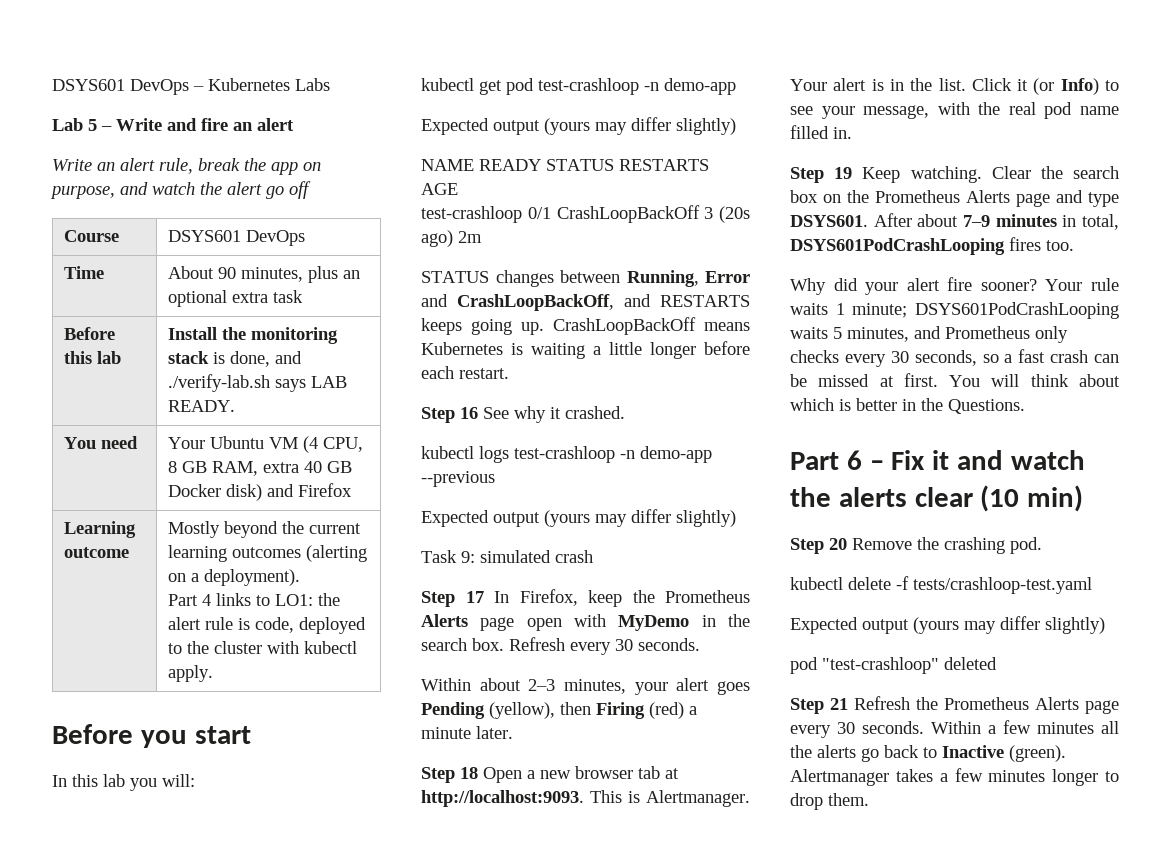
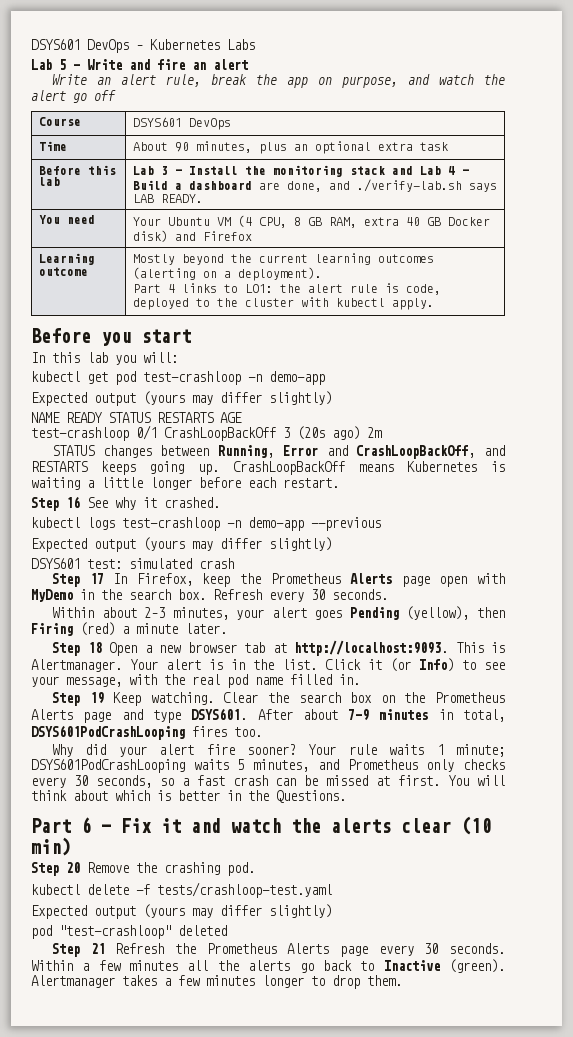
(121, 357) none -> [132,166,182,175] Lab 3 –
[212,352,225,364] is -> [391,166,469,175] [132,180,280,190] and Lab 4 – Build a dashboard are
[421,550,475,563] Task 9: -> [31,558,122,569] DSYS601 test:

